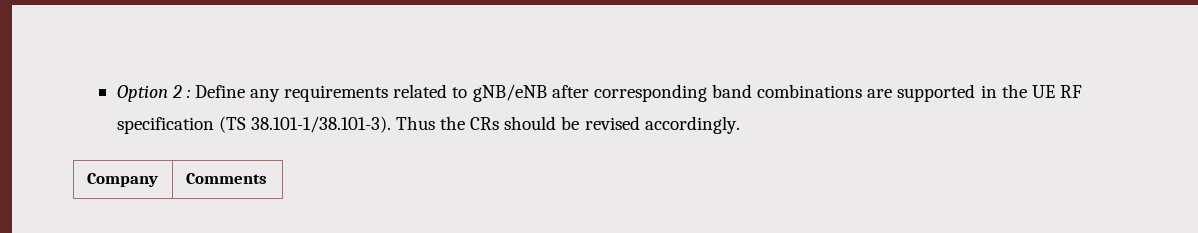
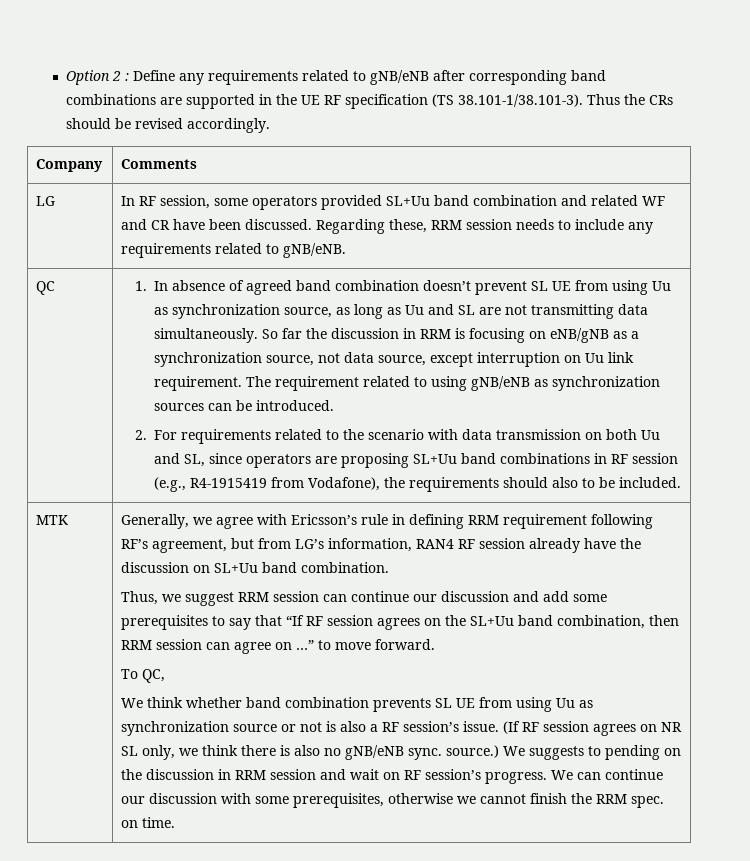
(267, 178) none -> [36,196,56,206] [121,195,666,210] [121,219,654,234] [121,243,347,258] [36,281,56,295] [135,280,672,295] [154,304,649,319] [154,328,640,343] [154,352,635,367] [154,376,661,391] [154,400,335,411] [135,429,661,444] [154,453,679,468] [154,477,682,492] [36,515,69,525] [121,514,654,529] [121,538,642,553] [121,562,390,573] [121,591,608,606] [121,615,680,630] [121,639,436,654] [121,669,166,683] [121,697,594,712] [121,721,683,736] [121,745,682,760] [121,769,664,784] [121,793,665,808] [121,817,176,828] // LG | In RF session, some operators provided SL+Uu band combination and related WF and CR have been discussed. Regarding these, RRM session needs to include any requirements related to gNB/eNB. // QC | 1. In absence of agreed band combination doesn’t prevent SL UE from using Uu as synchronization source, as long as Uu and SL are not transmitting data simultaneously. So far the discussion in RRM is focusing on eNB/gNB as a synchronization source, not data source, except interruption on Uu link requirement. The requirement related to using gNB/eNB as synchronization sources can be introduced. // 2. For requirements related to the scenario with data transmission on both Uu and SL, since operators are proposing SL+Uu band combinations in RF session (e.g., R4-1915419 from Vodafone), the requirements should also to be included. // MTK | Generally, we agree with Ericsson’s rule in defining RRM requirement following RF’s agreement, but from LG’s information, RAN4 RF session already have the discussion on SL+Uu band combination. // Thus, we suggest RRM session can continue our discussion and add some prerequisites to say that “If RF session agrees on the SL+Uu band combination, then RRM session can agree on …” to move forward. // To QC, // We think whether band combination prevents SL UE from using Uu as synchronization source or not is also a RF session’s issue. (If RF session agrees on NR SL only, we think there is also no gNB/eNB sync. source.) We suggests to pending on the discussion in RRM session and wait on RF session’s progress. We can continue our discussion with some prerequisites, otherwise we cannot finish the RRM spec. on time.

